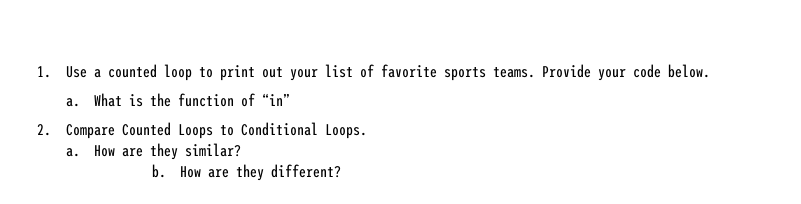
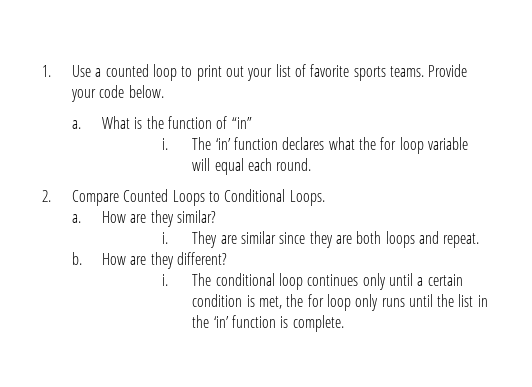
(291, 99) none -> [162,137,468,154] [192,158,312,175] // i. The ‘in’ function declares what the for loop variable will equal each round.
[151,164,342,181] b. How are they different? -> [162,231,480,248] [72,252,228,269] [162,273,463,290] [192,294,488,311] [192,315,344,332] i. They are similar since they are both loops and repeat. // b. How are they different? // i. The conditional loop continues only until a certain condition is met, the for loop only runs until the list in the ‘in’ function is complete.

